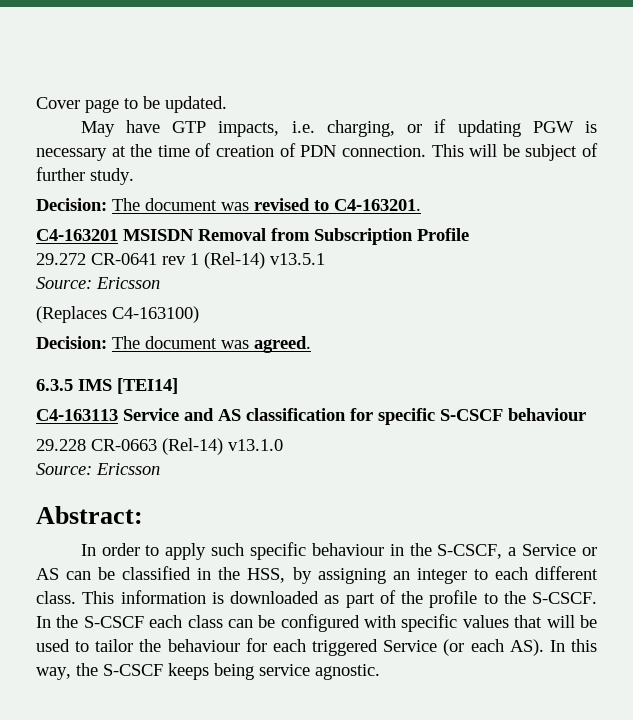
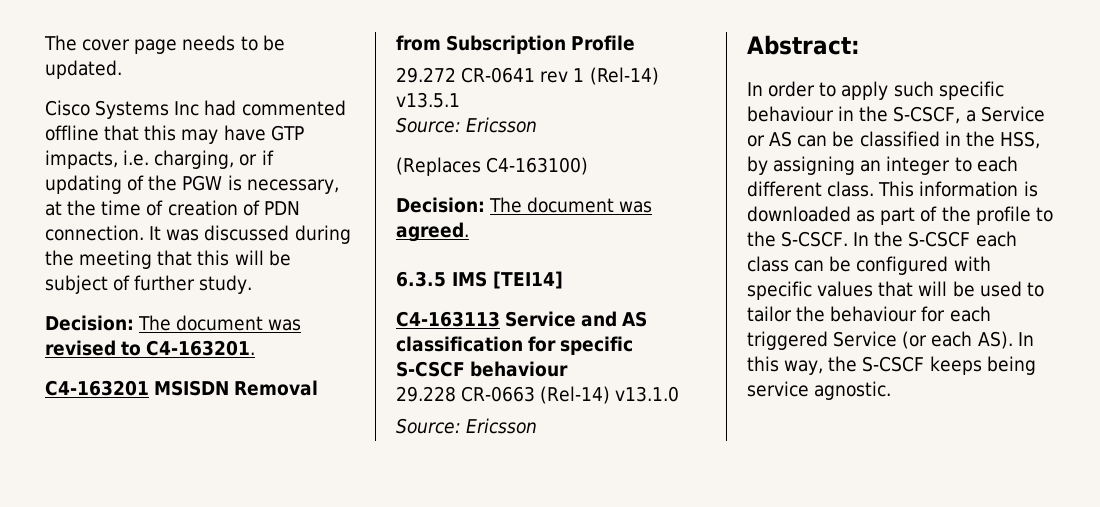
[36,97,119,113] Cover page -> [44,35,236,54] The cover page needs
[80,121,115,137] May -> [45,100,346,119] [45,125,219,144] Cisco Systems Inc had commented offline that this may
(521, 128) none -> [127,175,178,191] of the
[36,148,107,161] necessary -> [246,179,339,194] necessary,
[431,144,464,157] This -> [149,225,351,244] [45,250,230,269] It was discussed during the meeting that this

